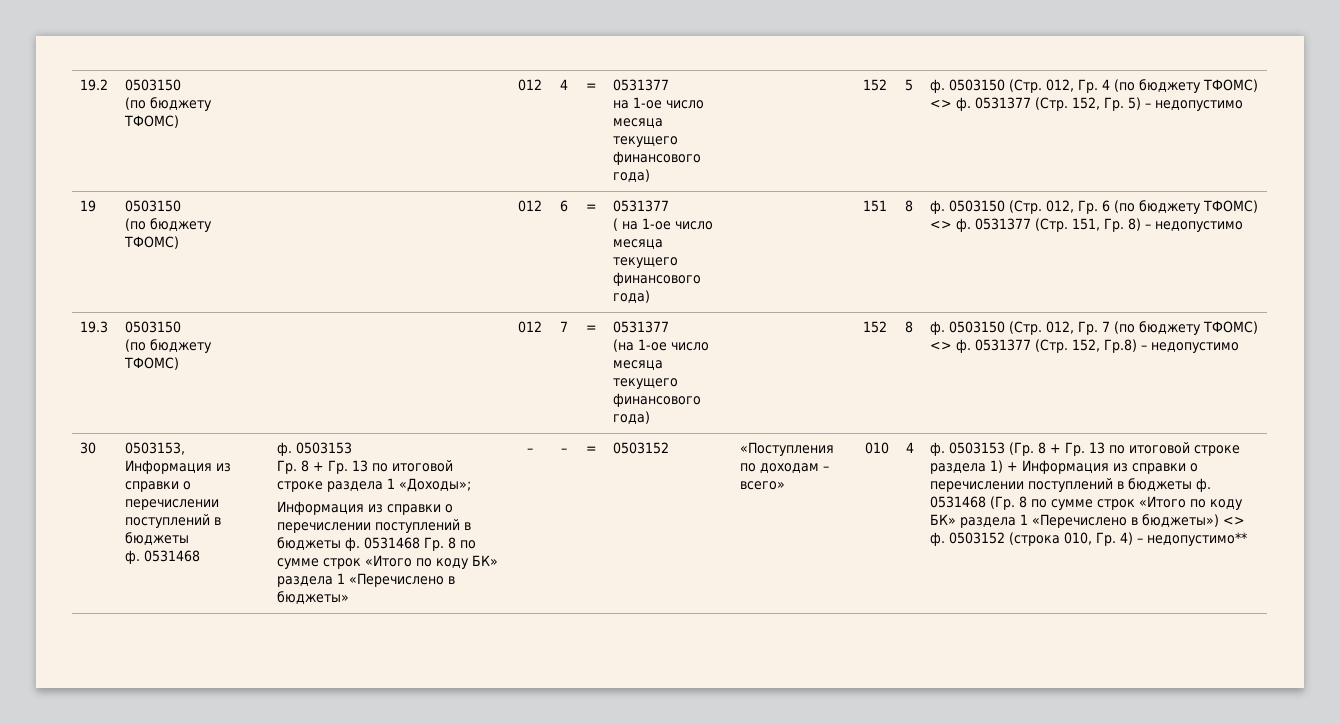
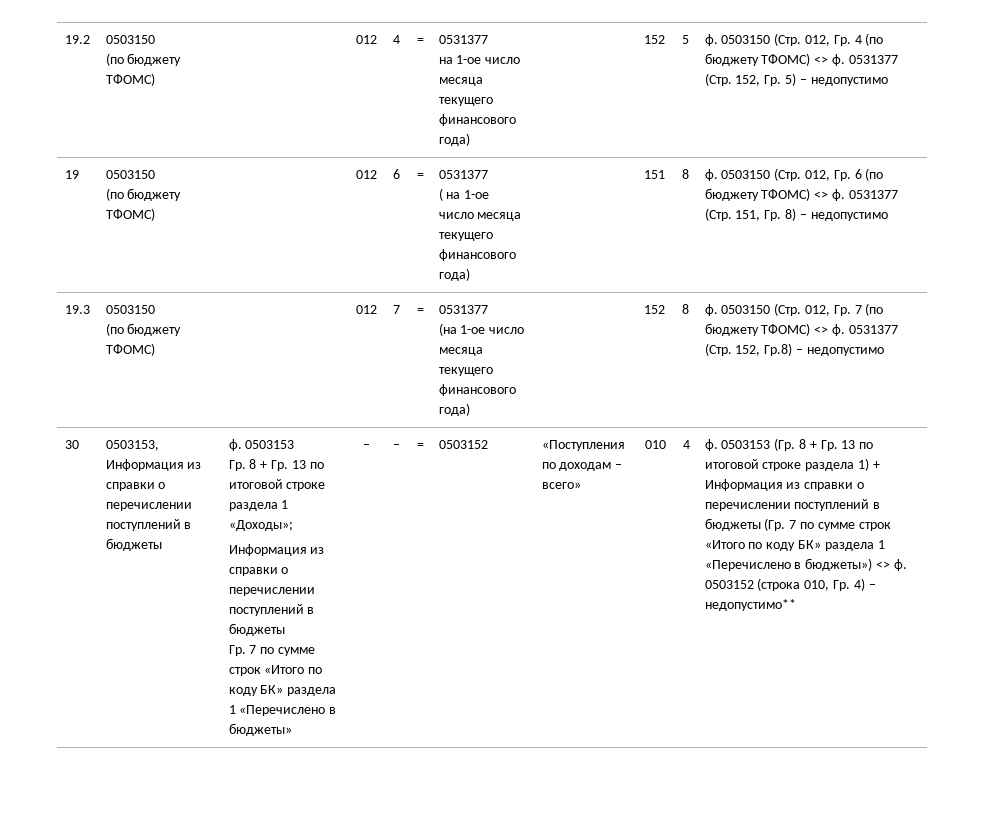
[125,550,201,564] // ф. 0531468 -> (162, 544) none
[345,537,457,551] ф. 0531468 Гр. 8 -> [228,645,257,656] // Гр. 7
[1196,478,1212,492] [930,496,1028,510] ф. 0531468 (Гр. 8 -> [764,518,797,531] (Гр. 7

